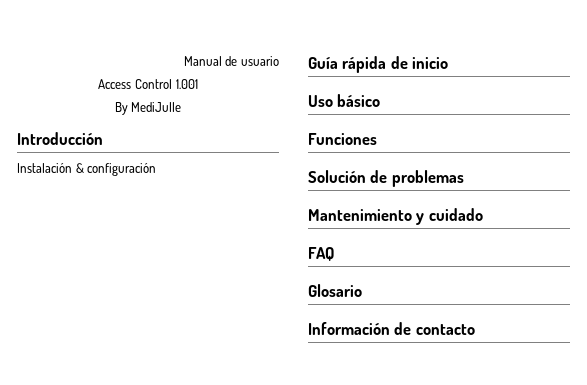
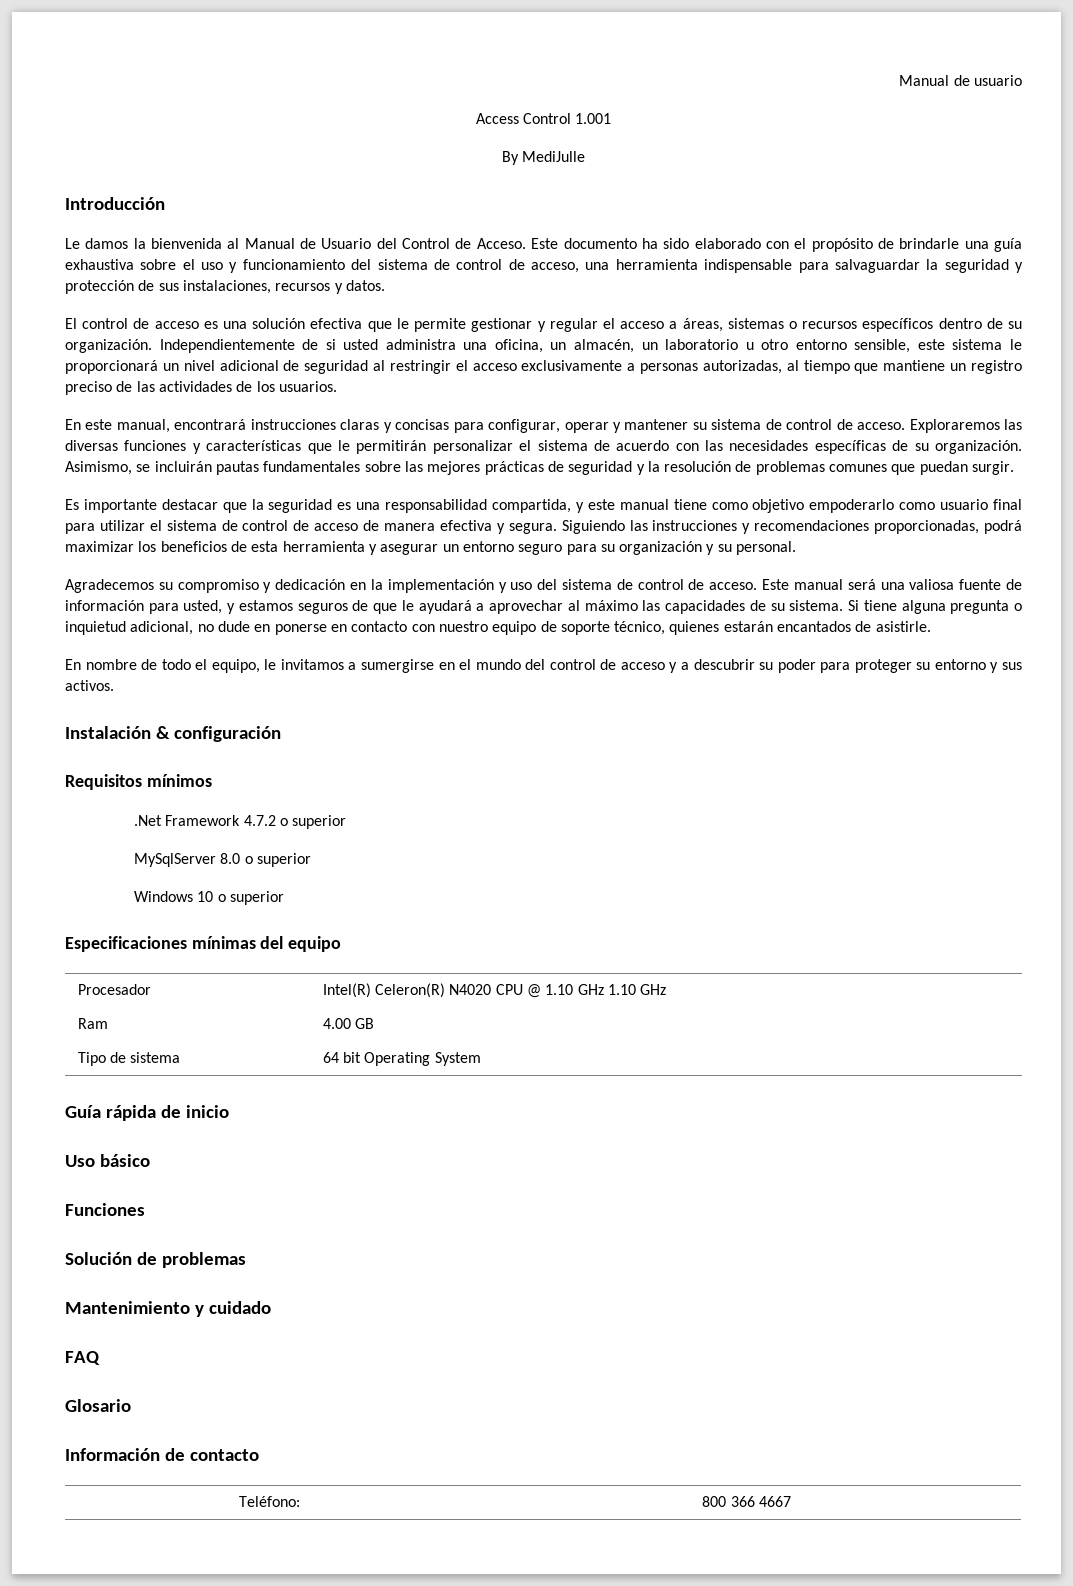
[17,163,157,176] Instalación & configuración -> [65,238,1022,252] [65,259,1023,273] [65,280,385,294] [65,318,1023,332] [65,339,1022,353] [65,360,1023,374] [65,381,337,395] [65,419,1023,433] [65,440,1023,454] [65,461,1015,475] [65,499,1023,513] [65,520,1023,534] [65,541,797,555] [65,579,1023,593] [65,600,1023,614] [65,621,931,635] [65,659,1022,673] [65,680,114,691] [65,726,281,742] [65,774,212,790] [134,815,347,829] [134,853,312,867] [134,891,285,905] [65,936,342,952] [77,984,151,995] [322,983,667,998] [77,1018,108,1029] [322,1018,375,1029] [77,1052,181,1066] [322,1052,481,1066] Le damos la bienvenida al Manual de Usuario del Control de Acceso. Este documento ha sido elaborado con el propósito de brindarle una guía exhaustiva sobre el uso y funcionamiento del sistema de control de acceso, una herramienta indispensable para salvaguardar la seguridad y protección de sus instalaciones, recursos y datos. // El control de acceso es una solución efectiva que le permite gestionar y regular el acceso a áreas, sistemas o recursos específicos dentro de su organización. Independientemente de si usted administra una oficina, un almacén, un laboratorio u otro entorno sensible, este sistema le proporcionará un nivel adicional de seguridad al restringir el acceso exclusivamente a personas autorizadas, al tiempo que mantiene un registro preciso de las actividades de los usuarios. // En este manual, encontrará instrucciones claras y concisas para configurar, operar y mantener su sistema de control de acceso. Exploraremos las diversas funciones y características que le permitirán personalizar el sistema de acuerdo con las necesidades específicas de su organización. Asimismo, se incluirán pautas fundamentales sobre las mejores prácticas de seguridad y la resolución de problemas comunes que puedan surgir. // Es importante destacar que la seguridad es una responsabilidad compartida, y este manual tiene como objetivo empoderarlo como usuario final para utilizar el sistema de control de acceso de manera efectiva y segura. Siguiendo las instrucciones y recomendaciones proporcionadas, podrá maximizar los beneficios de esta herramienta y asegurar un entorno seguro para su organización y su personal. // Agradecemos su compromiso y dedicación en la implementación y uso del sistema de control de acceso. Este manual será una valiosa fuente de información para usted, y estamos seguros de que le ayudará a aprovechar al máximo las capacidades de su sistema. Si tiene alguna pregunta o inquietud adicional, no dude en ponerse en contacto con nuestro equipo de soporte técnico, quienes estarán encantados de asistirle. // En nombre de todo el equipo, le invitamos a sumergirse en el mundo del control de acceso y a descubrir su poder para proteger su entorno y sus activos. // Instalación & configuración // Requisitos mínimos // .Net Framework 4.7.2 o superior // MySqlServer 8.0 o superior // Windows 10 o superior // Especificaciones mínimas del equipo // Procesador | Intel(R) Celeron(R) N4020 CPU @ 1.10 GHz 1.10 GHz // Ram | 4.00 GB // Tipo de sistema | 64 bit Operating System
(475, 329) none -> [238,1496,300,1507] [702,1496,791,1507] // Teléfono: | 800 366 4667

